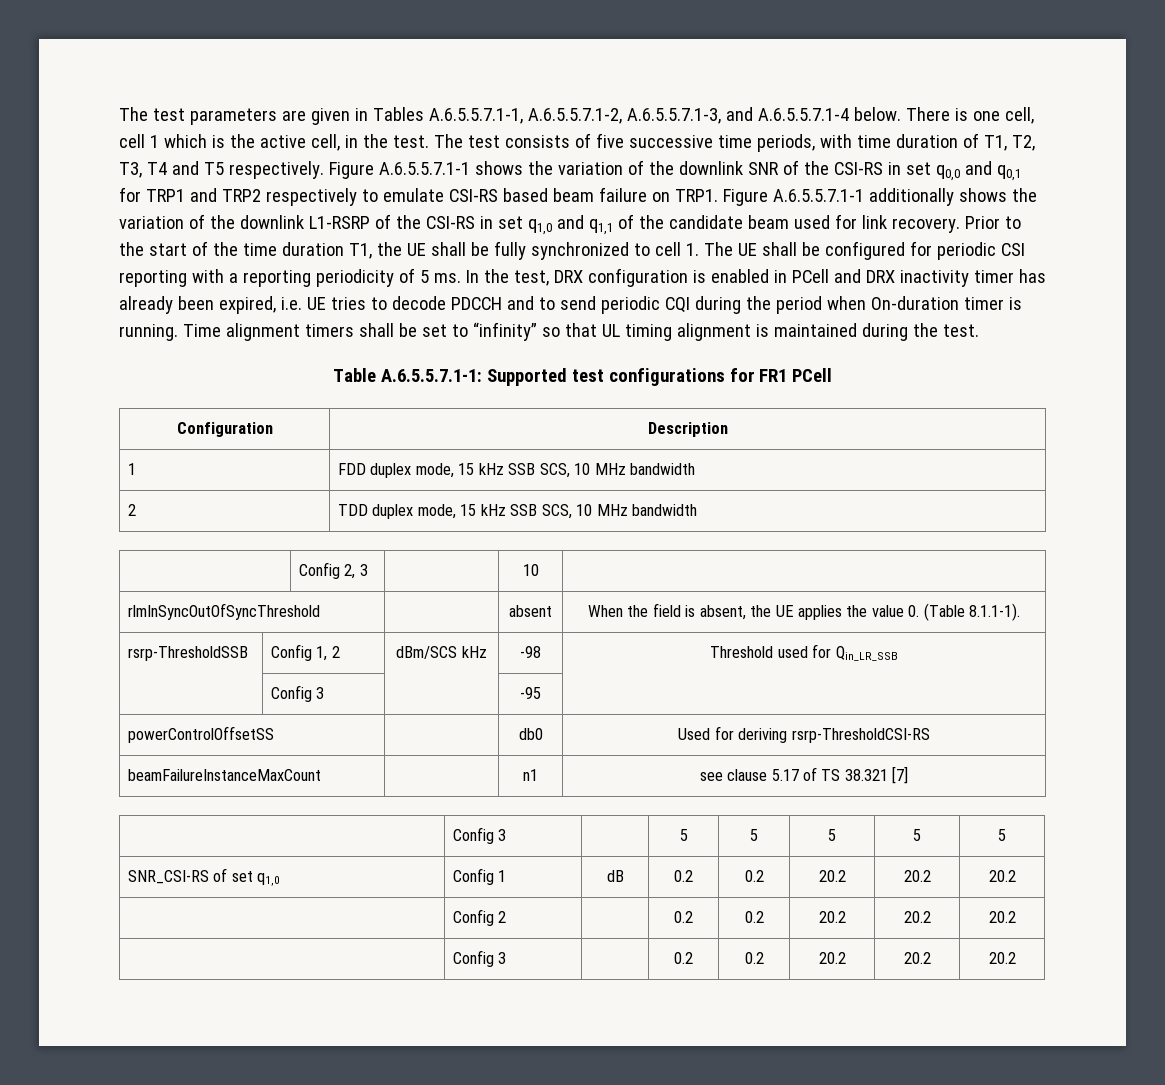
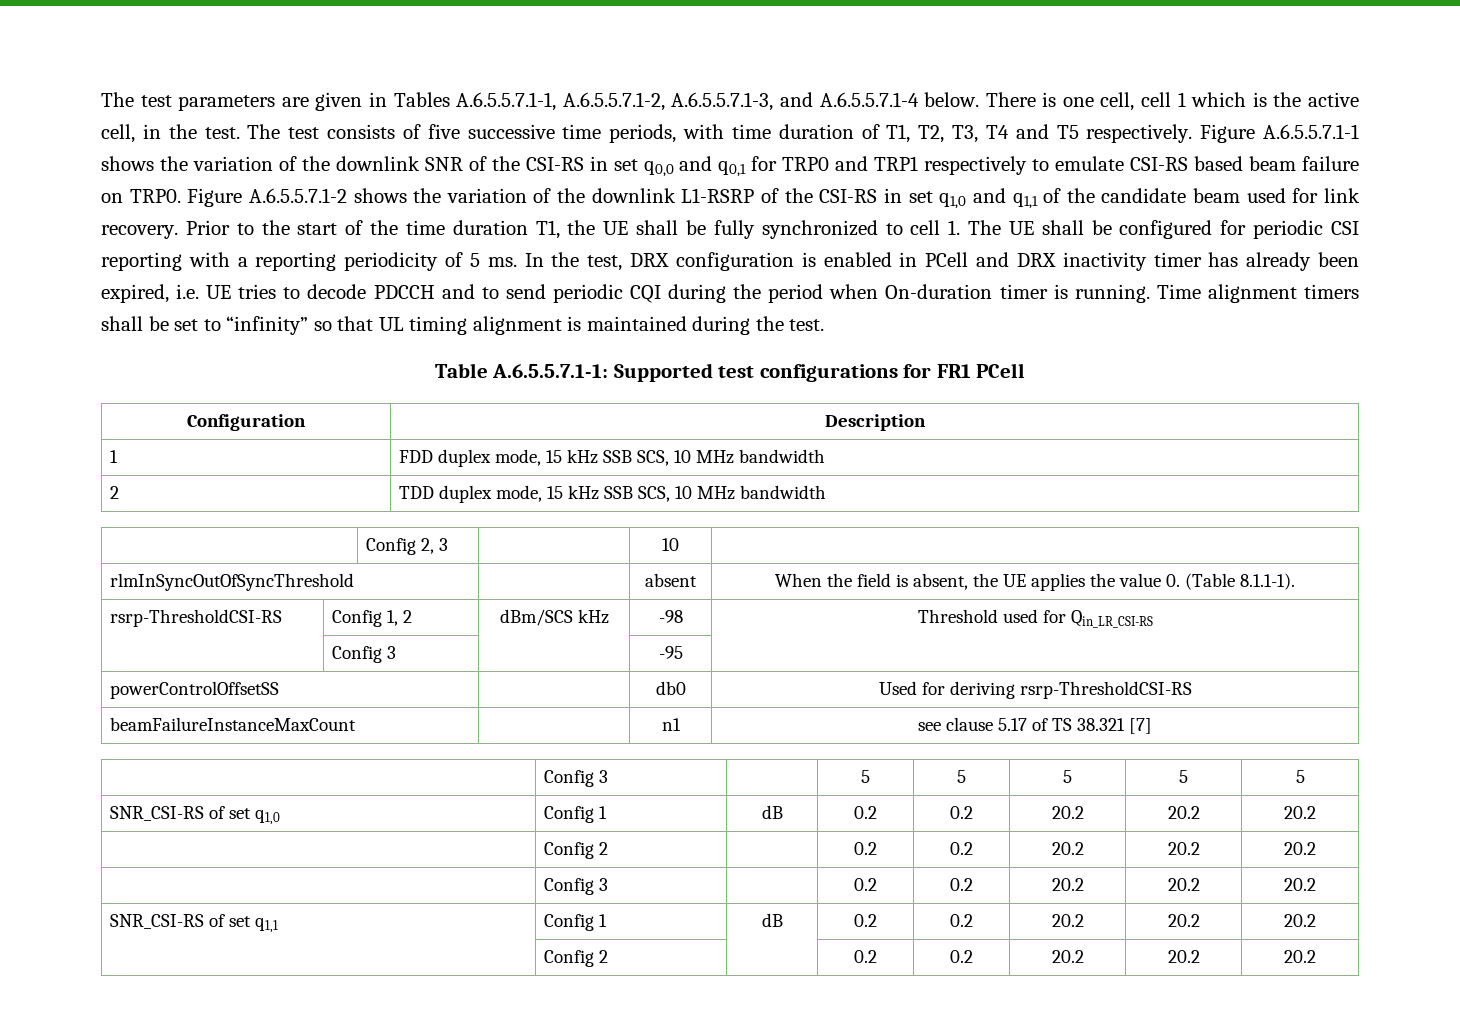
[145,188,261,202] TRP1 and TRP2 -> [782,156,919,171] TRP0 and TRP1
[674,188,954,206] TRP1. Figure A.6.5.5.7.1-1 additionally -> [129,188,347,207] TRP0. Figure A.6.5.5.7.1-2
[127,646,248,661] rsrp-ThresholdSSB -> [110,609,283,627] rsrp-ThresholdCSI-RS
[835,646,898,661] Qin_LR_SSB -> [1070,610,1153,628] Qin_LR_CSI-RS
(1016, 958) none -> [110,914,279,933] [544,914,608,931] [761,913,783,927] [854,914,877,927] [950,914,973,927] [1051,914,1084,927] [1167,914,1200,927] [1284,914,1316,927] [544,950,609,967] [854,950,877,963] [950,950,973,963] [1051,950,1084,963] [1167,950,1200,963] [1284,950,1316,963] // SNR_CSI-RS of set q1,1 | Config 1 | dB | 0.2 | 0.2 | 20.2 | 20.2 | 20.2 // | Config 2 | | 0.2 | 0.2 | 20.2 | 20.2 | 20.2

